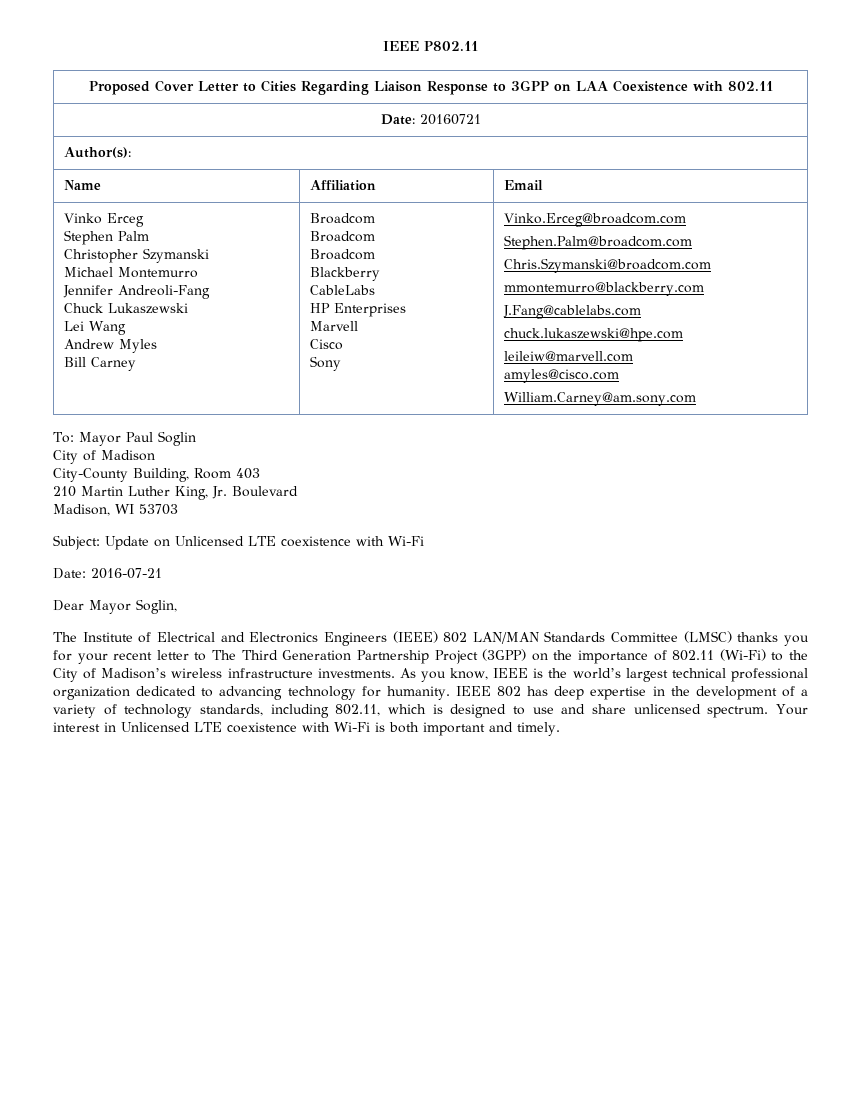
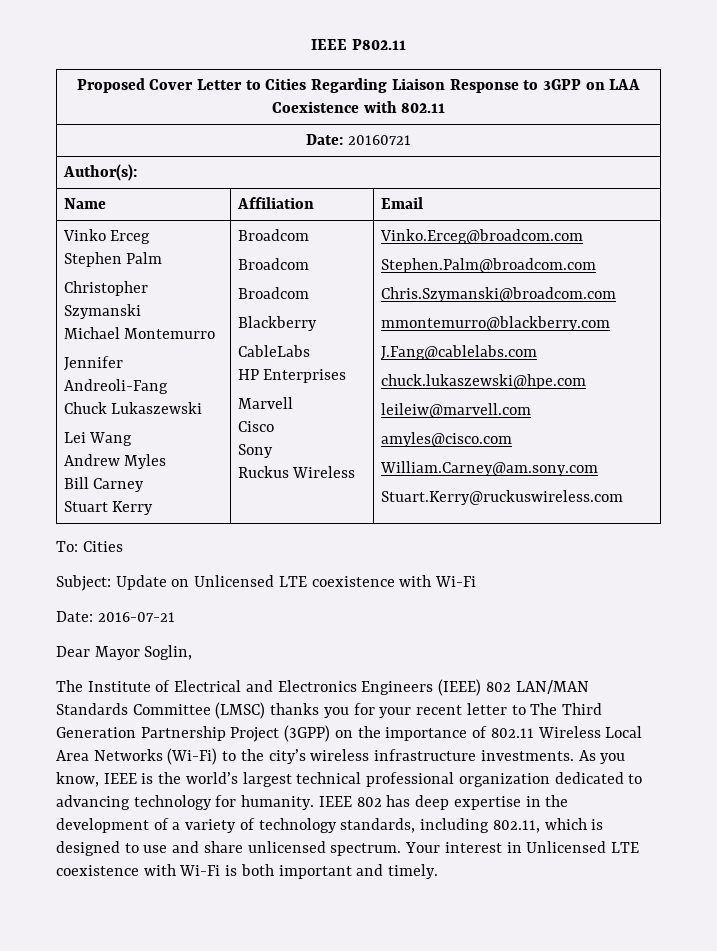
(136, 364) none -> [63,501,154,515] // Stuart Kerry
(341, 363) none -> [237,466,356,478] // Ruckus Wireless
(696, 399) none -> [380,490,623,505] // Stuart.Kerry@ruckuswireless.com
[78,431,196,446] [53,450,155,464] [53,468,260,482] [53,486,298,500] [53,504,178,516] Mayor Paul Soglin // City of Madison // City-County Building, Room 403 // 210 Martin Luther King, Jr. Boulevard // Madison, WI 53703 -> [82,541,123,552] Cities
[719,649,808,661] [53,668,167,682] (Wi-Fi) to the City of Madison’s -> [537,726,643,738] [56,748,306,765] Wireless Local Area Networks (Wi-Fi) to the city’s

